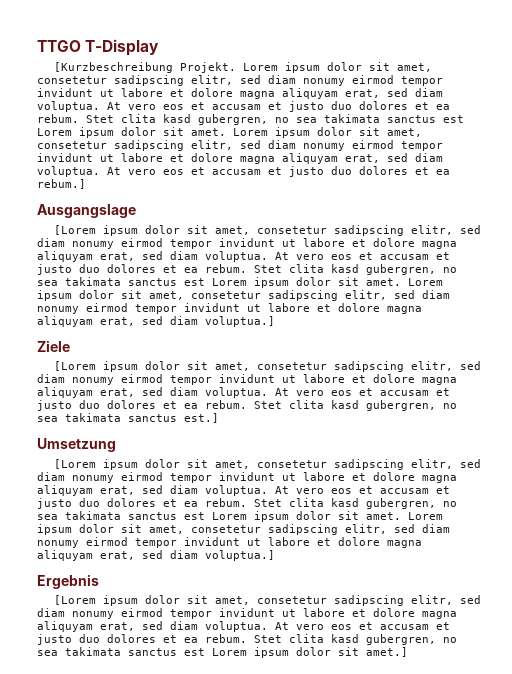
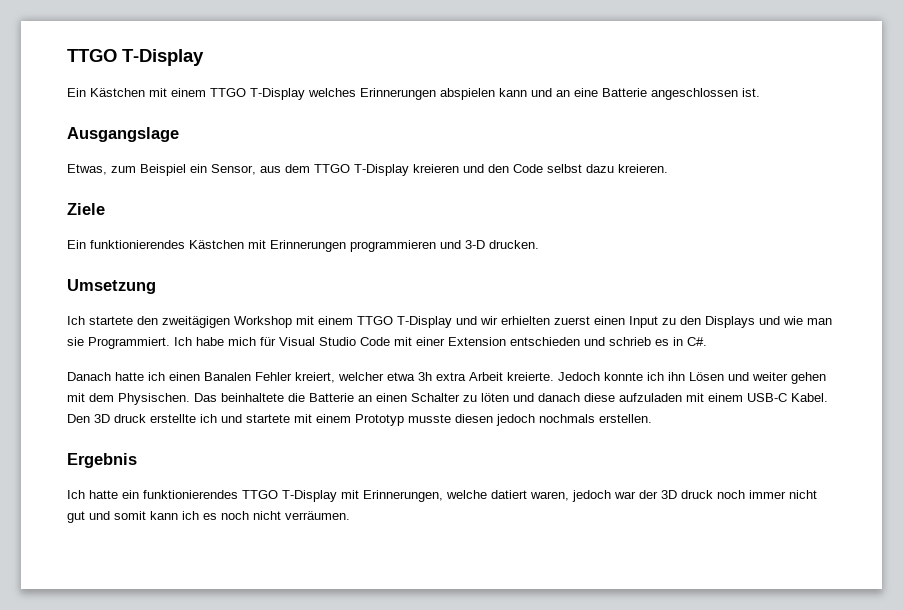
[53,62,432,73] [37,75,443,86] [37,88,443,99] [37,101,450,112] [37,114,464,125] [37,127,422,138] [37,140,443,151] [37,153,443,164] [37,166,450,177] [37,179,86,189] [37,204,136,218] [53,225,481,236] [37,238,457,249] [37,251,450,262] [37,264,457,275] [37,277,443,288] [37,290,450,301] [37,303,422,314] [37,316,275,327] [37,340,70,352] [53,361,481,372] [37,374,457,385] [37,387,450,398] [37,400,457,411] [37,413,219,423] [37,438,116,452] [53,459,481,470] [37,472,457,483] [37,485,450,496] [37,498,457,509] [37,511,443,522] [37,524,450,535] [37,537,422,548] [37,550,275,561] [37,574,99,589] [53,595,481,606] [37,608,457,619] [37,621,450,632] [37,634,457,645] [37,647,408,658] [Kurzbeschreibung Projekt. Lorem ipsum dolor sit amet, consetetur sadipscing elitr, sed diam nonumy eirmod tempor invidunt ut labore et dolore magna aliquyam erat, sed diam voluptua. At vero eos et accusam et justo duo dolores et ea rebum. Stet clita kasd gubergren, no sea takimata sanctus est Lorem ipsum dolor sit amet. Lorem ipsum dolor sit amet, consetetur sadipscing elitr, sed diam nonumy eirmod tempor invidunt ut labore et dolore magna aliquyam erat, sed diam voluptua. At vero eos et accusam et justo duo dolores et ea rebum.] // Ausgangslage // [Lorem ipsum dolor sit amet, consetetur sadipscing elitr, sed diam nonumy eirmod tempor invidunt ut labore et dolore magna aliquyam erat, sed diam voluptua. At vero eos et accusam et justo duo dolores et ea rebum. Stet clita kasd gubergren, no sea takimata sanctus est Lorem ipsum dolor sit amet. Lorem ipsum dolor sit amet, consetetur sadipscing elitr, sed diam nonumy eirmod tempor invidunt ut labore et dolore magna aliquyam erat, sed diam voluptua.] // Ziele // [Lorem ipsum dolor sit amet, consetetur sadipscing elitr, sed diam nonumy eirmod tempor invidunt ut labore et dolore magna aliquyam erat, sed diam voluptua. At vero eos et accusam et justo duo dolores et ea rebum. Stet clita kasd gubergren, no sea takimata sanctus est.] // Umsetzung // [Lorem ipsum dolor sit amet, consetetur sadipscing elitr, sed diam nonumy eirmod tempor invidunt ut labore et dolore magna aliquyam erat, sed diam voluptua. At vero eos et accusam et justo duo dolores et ea rebum. Stet clita kasd gubergren, no sea takimata sanctus est Lorem ipsum dolor sit amet. Lorem ipsum dolor sit amet, consetetur sadipscing elitr, sed diam nonumy eirmod tempor invidunt ut labore et dolore magna aliquyam erat, sed diam voluptua.] // Ergebnis // [Lorem ipsum dolor sit amet, consetetur sadipscing elitr, sed diam nonumy eirmod tempor invidunt ut labore et dolore magna aliquyam erat, sed diam voluptua. At vero eos et accusam et justo duo dolores et ea rebum. Stet clita kasd gubergren, no sea takimata sanctus est Lorem ipsum dolor sit amet.] -> [67,88,760,100] [67,127,179,142] [67,164,668,176] [67,203,105,215] [67,240,539,252] [67,279,156,294] [67,316,832,328] [67,337,707,349] [67,372,826,384] [67,393,828,405] [67,414,652,426] [67,453,137,468] [67,490,817,502] [67,511,350,523] Ein Kästchen mit einem TTGO T-Display welches Erinnerungen abspielen kann und an eine Batterie angeschlossen ist. // Ausgangslage // Etwas, zum Beispiel ein Sensor, aus dem TTGO T-Display kreieren und den Code selbst dazu kreieren. // Ziele // Ein funktionierendes Kästchen mit Erinnerungen programmieren und 3-D drucken. // Umsetzung // Ich startete den zweitägigen Workshop mit einem TTGO T-Display und wir erhielten zuerst einen Input zu den Displays und wie man sie Programmiert. Ich habe mich für Visual Studio Code mit einer Extension entschieden und schrieb es in C#. // Danach hatte ich einen Banalen Fehler kreiert, welcher etwa 3h extra Arbeit kreierte. Jedoch konnte ich ihn Lösen und weiter gehen mit dem Physischen. Das beinhaltete die Batterie an einen Schalter zu löten und danach diese aufzuladen mit einem USB-C Kabel. Den 3D druck erstellte ich und startete mit einem Prototyp musste diesen jedoch nochmals erstellen. // Ergebnis // Ich hatte ein funktionierendes TTGO T-Display mit Erinnerungen, welche datiert waren, jedoch war der 3D druck noch immer nicht gut und somit kann ich es noch nicht verräumen.

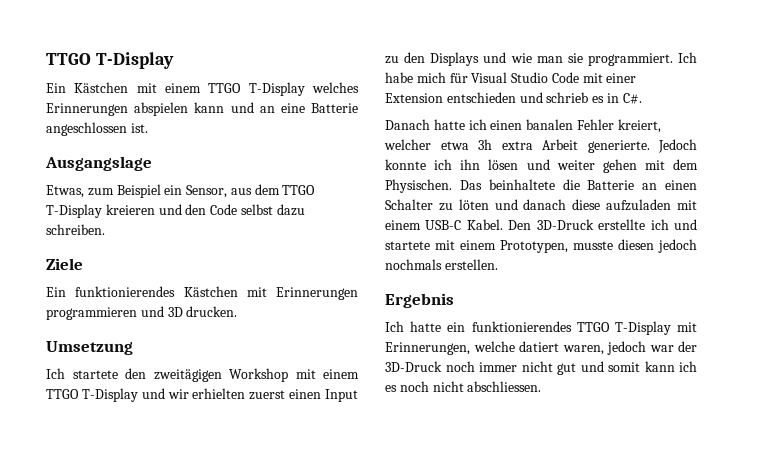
[618,164,668,173] kreieren. -> [46,224,105,235] schreiben.
[465,240,485,249] 3-D -> [167,307,183,317] 3D
[88,337,170,349] Programmiert. -> [587,53,673,66] programmiert.
[204,372,251,381] Banalen -> [526,119,574,130] banalen
[507,372,554,381] kreierte. -> [587,140,650,153] generierte.
[689,372,724,381] Lösen -> [488,159,519,170] lösen
[94,414,146,423] 3D druck -> [536,219,594,230] 3D-Druck
[355,414,404,426] Prototyp -> [500,240,568,253] Prototypen,
[661,490,713,499] 3D druck -> [385,361,442,372] 3D-Druck
[285,511,350,520] verräumen. -> [467,381,542,392] abschliessen.

